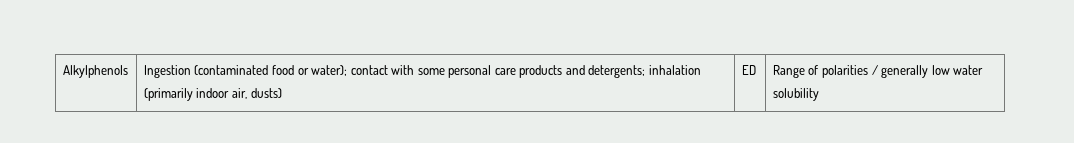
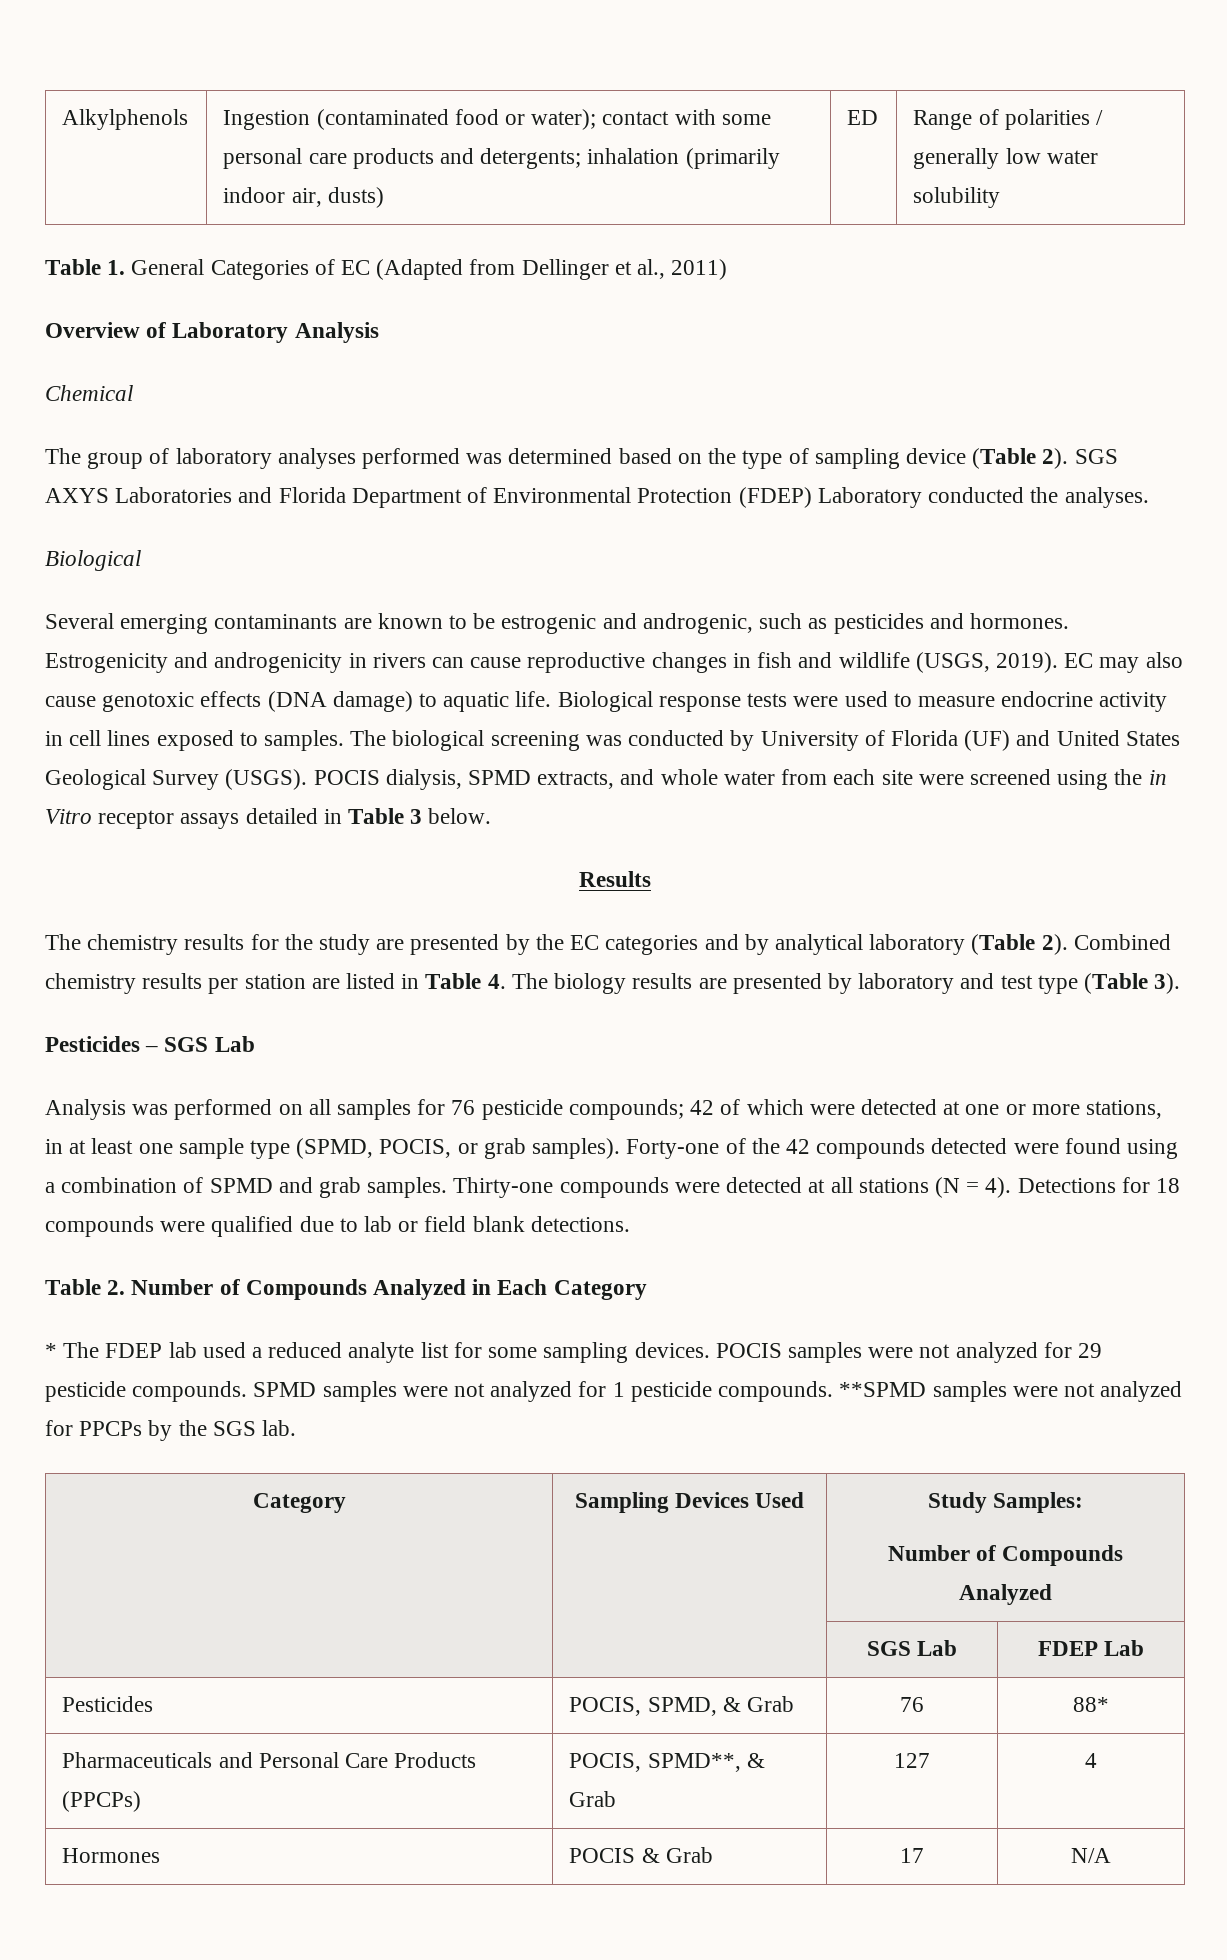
(819, 94) none -> [45,259,728,280] [45,322,379,343] [45,385,133,401] [45,448,1118,469] [45,487,1149,508] [45,550,141,571] [45,613,1069,634] [45,652,1183,673] [45,691,1168,712] [45,730,1180,751] [45,769,1167,790] [45,808,492,829] [579,871,651,887] [45,934,1171,955] [45,973,1181,994] [45,1036,255,1052] [45,1099,1162,1120] [45,1138,1178,1159] [45,1177,1180,1198] [45,1216,630,1237] [45,1279,647,1300] [45,1342,1102,1363] [45,1381,1183,1402] [45,1420,297,1441] [252,1493,346,1513] [574,1492,805,1513] [927,1492,1084,1513] [887,1545,1124,1566] [959,1584,1052,1605] [866,1640,958,1656] [1037,1640,1145,1656] [62,1696,154,1712] [569,1696,795,1716] [900,1697,924,1712] [1073,1697,1109,1712] [62,1752,477,1768] [62,1791,142,1812] [569,1753,765,1772] [569,1791,617,1807] [894,1753,930,1768] [1085,1753,1097,1768] [62,1848,161,1863] [569,1847,713,1863] [900,1848,924,1863] [1071,1848,1111,1863] // Table 1. General Categories of EC (Adapted from Dellinger et al., 2011) // Overview of Laboratory Analysis // Chemical // The group of laboratory analyses performed was determined based on the type of sampling device (Table 2). SGS AXYS Laboratories and Florida Department of Environmental Protection (FDEP) Laboratory conducted the analyses. // Biological // Several emerging contaminants are known to be estrogenic and androgenic, such as pesticides and hormones. Estrogenicity and androgenicity in rivers can cause reproductive changes in fish and wildlife (USGS, 2019). EC may also cause genotoxic effects (DNA damage) to aquatic life. Biological response tests were used to measure endocrine activity in cell lines exposed to samples. The biological screening was conducted by University of Florida (UF) and United States Geological Survey (USGS). POCIS dialysis, SPMD extracts, and whole water from each site were screened using the in Vitro receptor assays detailed in Table 3 below. // Results // The chemistry results for the study are presented by the EC categories and by analytical laboratory (Table 2). Combined chemistry results per station are listed in Table 4. The biology results are presented by laboratory and test type (Table 3). // Pesticides – SGS Lab // Analysis was performed on all samples for 76 pesticide compounds; 42 of which were detected at one or more stations, in at least one sample type (SPMD, POCIS, or grab samples). Forty-one of the 42 compounds detected were found using a combination of SPMD and grab samples. Thirty-one compounds were detected at all stations (N = 4). Detections for 18 compounds were qualified due to lab or field blank detections. // Table 2. Number of Compounds Analyzed in Each Category // * The FDEP lab used a reduced analyte list for some sampling devices. POCIS samples were not analyzed for 29 pesticide compounds. SPMD samples were not analyzed for 1 pesticide compounds. **SPMD samples were not analyzed for PPCPs by the SGS lab. // Category | Sampling Devices Used | Study Samples: // Number of Compounds Analyzed // | | SGS Lab | FDEP Lab // Pesticides | POCIS, SPMD, & Grab | 76 | 88* // Pharmaceuticals and Personal Care Products (PPCPs) | POCIS, SPMD**, & Grab | 127 | 4 // Hormones | POCIS & Grab | 17 | N/A

